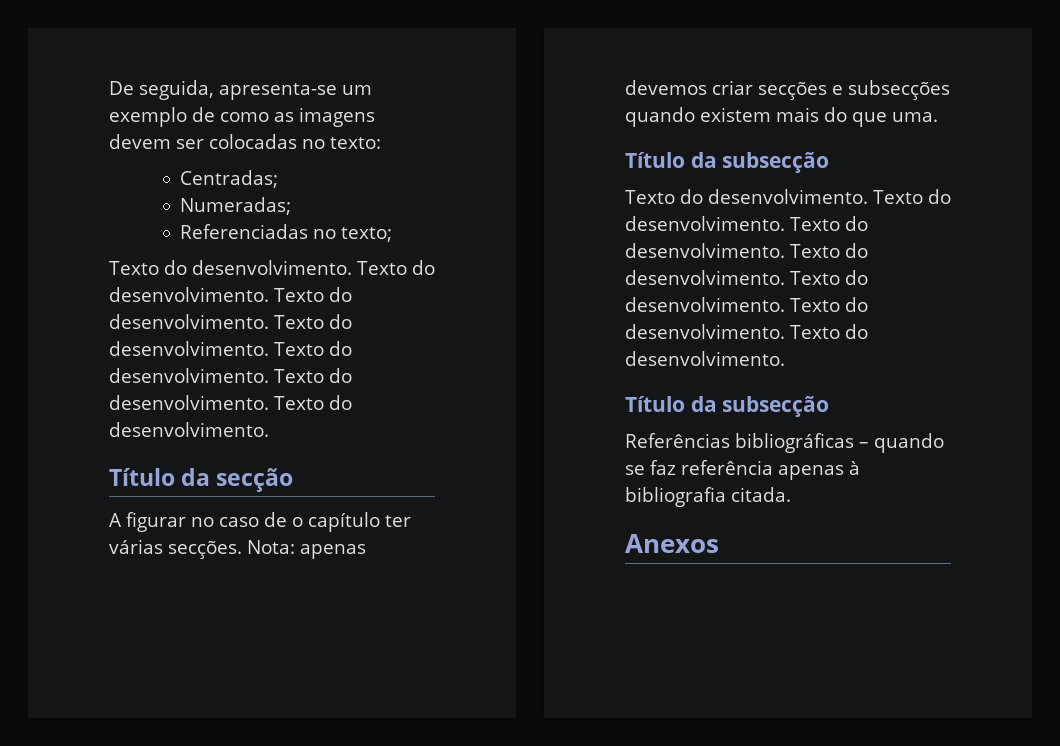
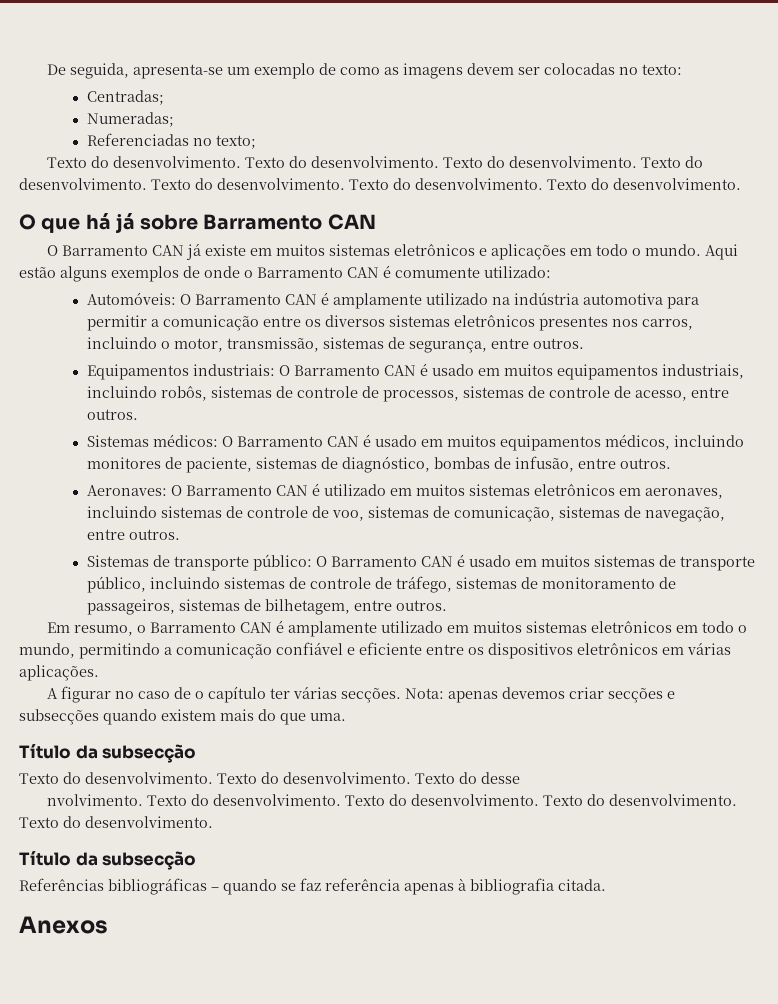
[109,468,294,492] Título da secção -> [19,213,376,233] [47,243,739,260] [19,265,551,282] [86,292,699,309] [86,315,693,331] [86,337,584,353] [86,363,744,380] [86,386,729,402] [86,409,138,420] [86,434,744,451] [86,456,671,473] [86,483,723,499] [86,506,725,522] [86,529,180,540] [86,554,755,571] [86,576,676,593] [86,599,447,615] [47,620,748,637] [19,642,731,659] [19,665,99,681] O que há já sobre Barramento CAN // O Barramento CAN já existe em muitos sistemas eletrônicos e aplicações em todo o mundo. Aqui estão alguns exemplos de onde o Barramento CAN é comumente utilizado: // Automóveis: O Barramento CAN é amplamente utilizado na indústria automotiva para permitir a comunicação entre os diversos sistemas eletrônicos presentes nos carros, incluindo o motor, transmissão, sistemas de segurança, entre outros. // Equipamentos industriais: O Barramento CAN é usado em muitos equipamentos industriais, incluindo robôs, sistemas de controle de processos, sistemas de controle de acesso, entre outros. // Sistemas médicos: O Barramento CAN é usado em muitos equipamentos médicos, incluindo monitores de paciente, sistemas de diagnóstico, bombas de infusão, entre outros. // Aeronaves: O Barramento CAN é utilizado em muitos sistemas eletrônicos em aeronaves, incluindo sistemas de controle de voo, sistemas de comunicação, sistemas de navegação, entre outros. // Sistemas de transporte público: O Barramento CAN é usado em muitos sistemas de transporte público, incluindo sistemas de controle de tráfego, sistemas de monitoramento de passageiros, sistemas de bilhetagem, entre outros. // Em resumo, o Barramento CAN é amplamente utilizado em muitos sistemas eletrônicos em todo o mundo, permitindo a comunicação confiável e eficiente entre os dispositivos eletrônicos em várias aplicações.
[625,243,785,258] desenvolvimento. -> [481,772,520,784] [47,794,144,806] desse // nvolvimento.

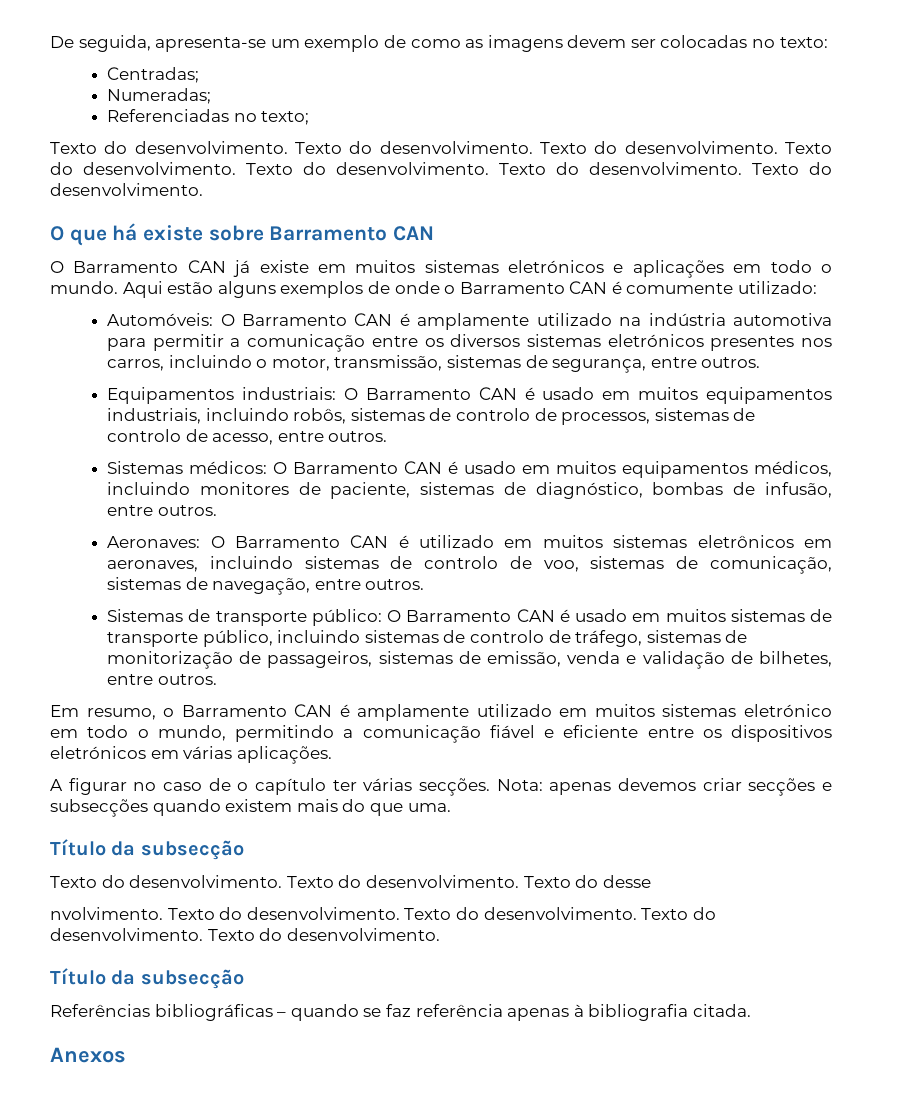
[115,213,135,233] já -> [143,225,204,241] existe
[394,244,476,256] eletrônicos -> [508,260,605,273] eletrónicos
[453,315,535,327] eletrônicos -> [607,334,704,347] eletrónicos
[296,386,358,398] controle -> [456,408,531,421] controlo
[548,386,610,398] controle -> [107,429,182,442] controlo
[246,506,308,518] controle -> [424,556,499,569] controlo
[309,577,371,589] controle -> [470,630,545,643] controlo
[541,577,655,589] monitoramento -> [107,651,234,669] monitorização
[264,599,350,615] bilhetagem, -> [487,651,833,669] emissão, venda e validação de bilhetes,
[591,621,673,633] eletrônicos -> [743,704,832,717] eletrónico
[276,642,343,655] confiável -> [489,725,535,738] fiável
[577,643,658,655] eletrônicos -> [50,746,146,759] eletrónicos

